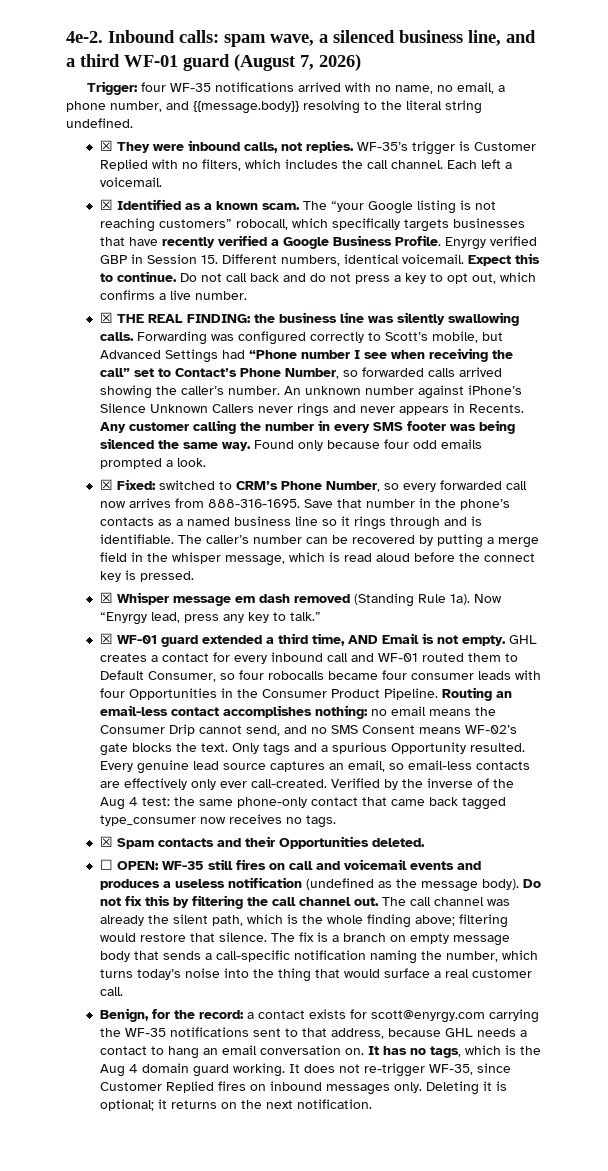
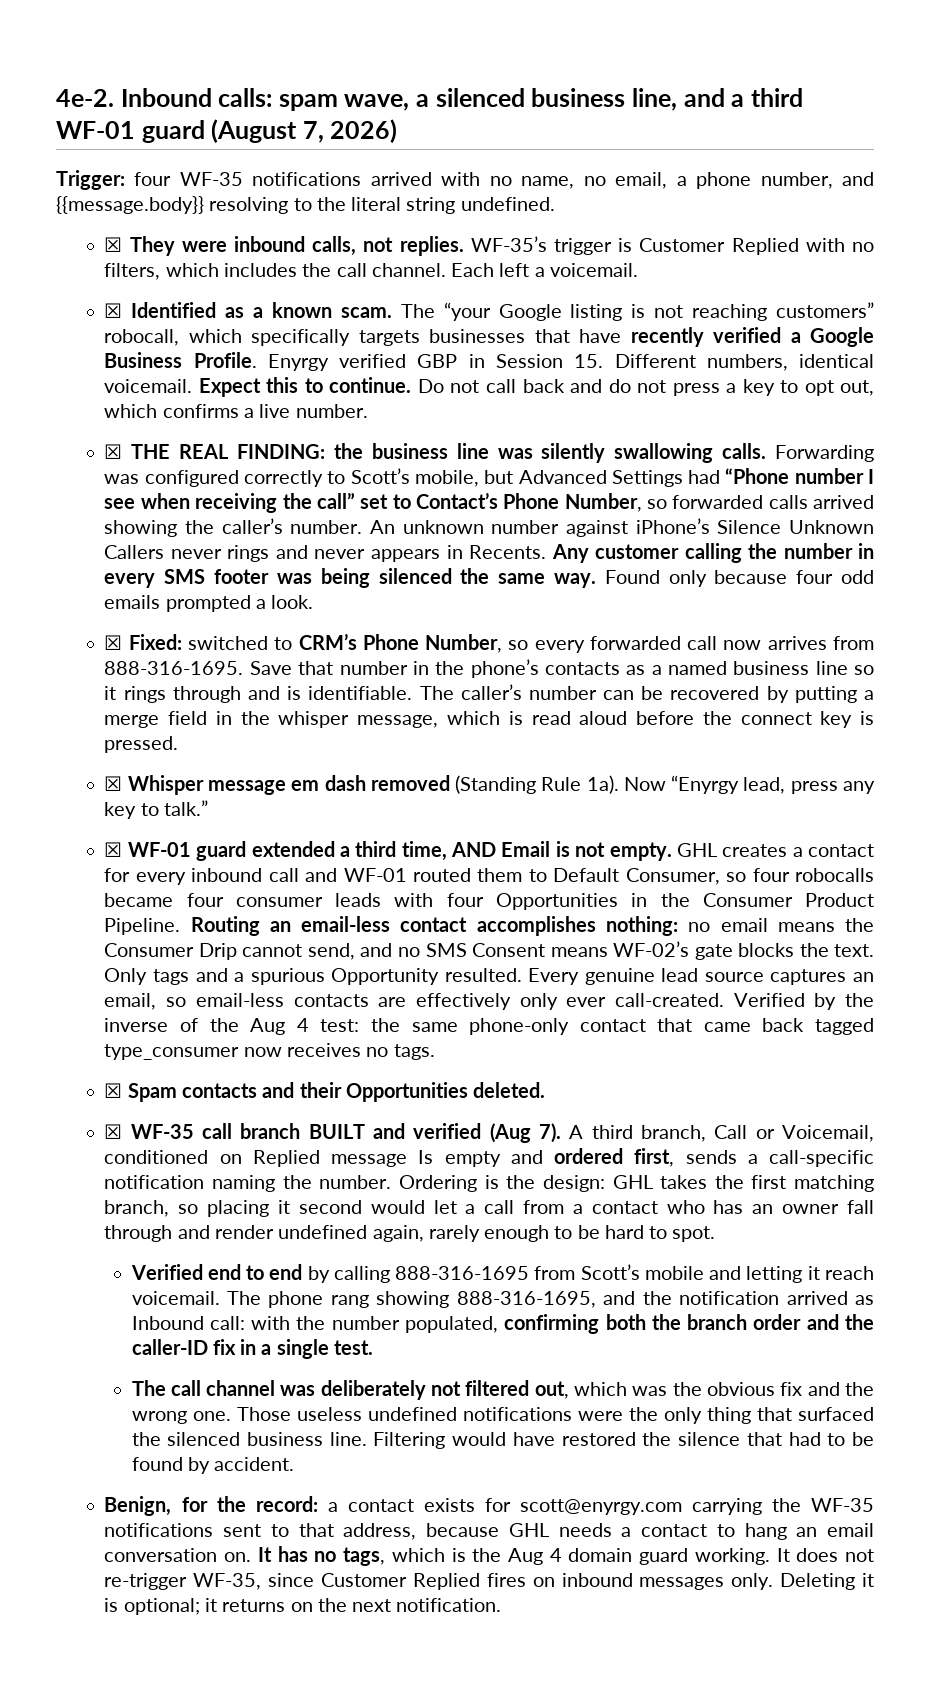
[100,859,482,870] [100,877,542,892] [100,895,511,909] [100,914,509,928] [100,932,511,946] [100,951,160,962] ☐ OPEN: WF-35 still fires on call and voicemail events and produces a useless notification (undefined as the message body). Do not fix this by filtering the call channel out. The call channel was already the silent path, which is the whole finding above; filtering would restore that silence. The fix is a branch on empty message body that -> [104,1123,875,1143] [104,1148,675,1167] ☒ WF-35 call branch BUILT and verified (Aug 7). A third branch, Call or Voicemail, conditioned on Replied message Is empty and ordered first,
[446,950,539,962] [100,968,533,982] [100,987,124,996] number, which turns today’s noise into the thing that would surface a real customer call. -> [319,1175,874,1192] [104,1200,875,1217] [104,1225,716,1242] [130,1264,874,1283] [131,1291,875,1308] [131,1314,874,1334] [131,1339,373,1359] [131,1380,874,1400] [131,1407,874,1424] [131,1432,874,1449] [131,1457,295,1474] number. Ordering is the design: GHL takes the first matching branch, so placing it second would let a call from a contact who has an owner fall through and render undefined again, rarely enough to be hard to spot. // Verified end to end by calling 888-316-1695 from Scott’s mobile and letting it reach voicemail. The phone rang showing 888-316-1695, and the notification arrived as Inbound call: with the number populated, confirming both the branch order and the caller-ID fix in a single test. // The call channel was deliberately not filtered out, which was the obvious fix and the wrong one. Those useless undefined notifications were the only thing that surfaced the silenced business line. Filtering would have restored the silence that had to be found by accident.

